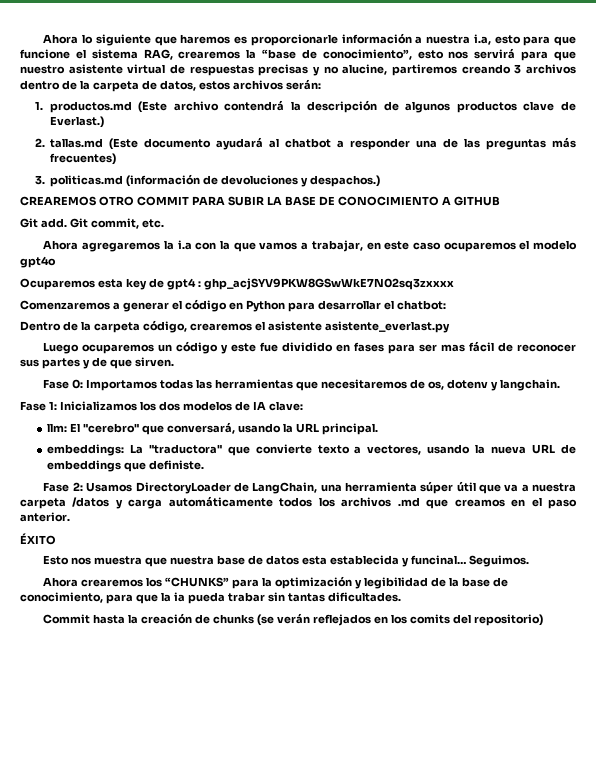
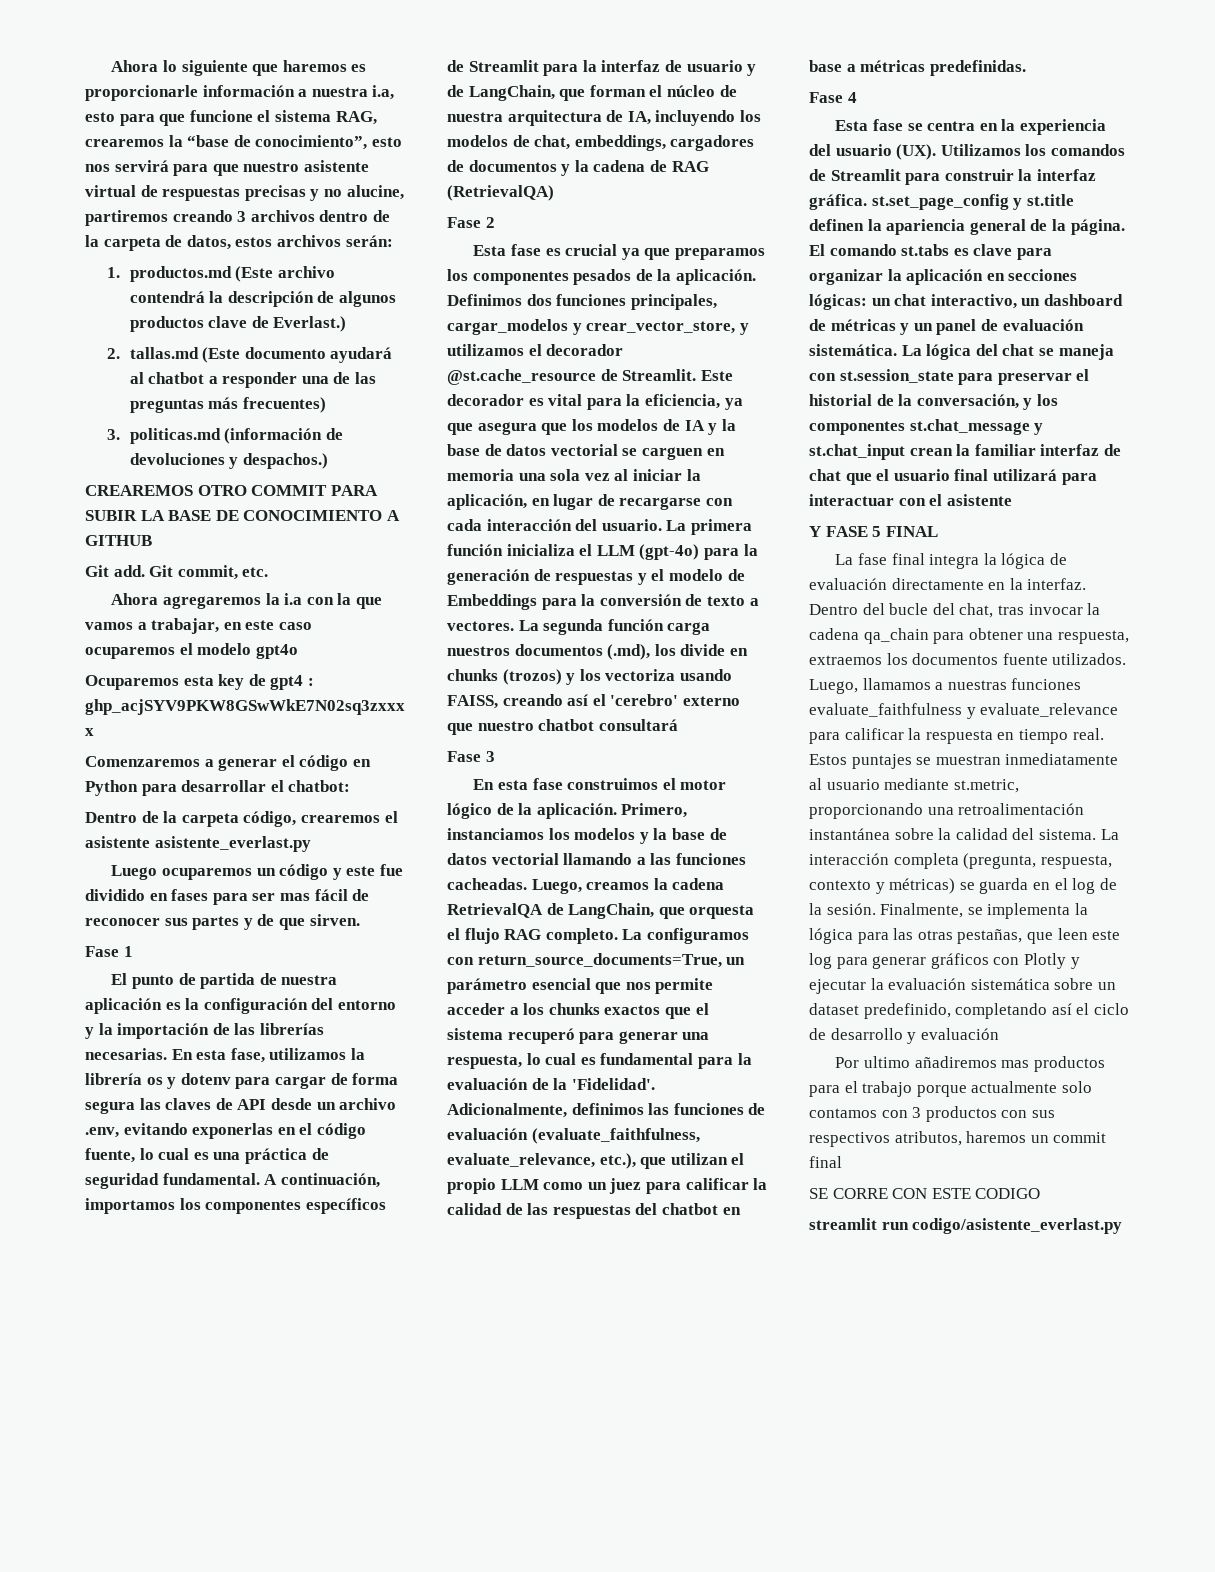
[72,379,561,391] [20,401,303,411] [46,422,378,435] [46,444,576,456] [46,460,204,472] [43,481,577,494] [20,496,577,509] [20,512,70,522] [20,533,56,545] [43,555,530,567] [43,576,509,589] [20,592,401,604] [43,613,544,626] 0: Importamos todas las herramientas que necesitaremos de os, dotenv y langchain. // Fase 1: Inicializamos los dos modelos de IA clave: // llm: El "cerebro" que conversará, usando la URL principal. // embeddings: La "traductora" que convierte texto a vectores, usando la nueva URL de embeddings que definiste. // Fase 2: Usamos DirectoryLoader de LangChain, una herramienta súper útil que va a nuestra carpeta /datos y carga automáticamente todos los archivos .md que creamos en el paso anterior. // ÉXITO // Esto nos muestra que nuestra base de datos esta establecida y funcinal… Seguimos. // Ahora crearemos los “CHUNKS” para la optimización y legibilidad de la base de conocimiento, para que la ia pueda trabar sin tantas dificultades. // Commit hasta la creación de chunks (se verán reflejados en los comits del repositorio) -> [123,946,133,957] [111,973,338,989] [85,998,396,1014] [85,1023,324,1039] [85,1048,365,1063] [85,1073,399,1089] [85,1098,397,1114] [85,1123,366,1139] [85,1148,329,1164] [85,1173,380,1189] [85,1198,386,1214] [447,60,757,76] [447,85,737,101] [447,110,761,126] [447,135,755,151] [447,160,709,176] [447,185,554,201] [447,217,495,228] [473,244,765,260] [447,269,756,285] [447,294,717,310] [447,319,749,335] [447,344,624,356] [447,369,733,385] [447,394,743,410] [447,419,736,435] [447,444,725,460] [447,469,701,481] [447,494,733,510] [447,519,752,535] [447,544,758,560] [447,569,745,585] [447,594,759,610] [447,619,711,635] [447,644,748,660] [447,669,732,685] [447,694,740,709] [447,719,678,735] [447,751,495,762] [473,778,727,790] [447,803,688,819] [447,828,727,844] [447,853,746,865] [447,878,725,894] [447,903,755,919] [447,928,749,944] [447,953,746,968] [447,978,714,994] [447,1003,709,1019] [447,1028,710,1044] [447,1053,752,1069] [447,1078,655,1090] [447,1103,766,1118] [447,1128,700,1144] [447,1153,745,1169] [447,1178,768,1194] [447,1203,741,1219] [809,60,1026,76] [809,92,857,103] [835,119,1106,135] [809,144,1125,160] [809,169,1096,185] [809,194,1074,210] [809,219,1125,235] [809,244,1052,260] [809,269,1078,285] [809,294,1123,310] [809,319,1084,335] [809,344,1114,360] [809,369,1090,385] [809,394,1058,410] [809,419,1044,435] [809,444,1121,460] [809,469,1097,485] [809,494,1012,506] [809,526,938,537] [835,553,1067,569] [809,578,1087,590] [809,603,1101,618] [809,628,1129,644] [809,653,1127,665] [809,678,1082,694] [809,703,1119,719] [809,728,1104,744] [809,753,1119,769] [809,778,1019,793] [809,803,1085,819] [809,828,1119,840] [809,853,1112,869] [809,878,1117,894] [809,903,1088,919] [809,928,1121,944] [809,953,1080,969] [809,978,1116,994] [809,1003,1129,1019] [809,1028,999,1044] [835,1056,1105,1072] [809,1081,1092,1097] [809,1106,1055,1122] [809,1131,1107,1147] [809,1156,842,1168] [809,1188,1041,1199] [809,1218,1123,1234] 1 // El punto de partida de nuestra aplicación es la configuración del entorno y la importación de las librerías necesarias. En esta fase, utilizamos la librería os y dotenv para cargar de forma segura las claves de API desde un archivo .env, evitando exponerlas en el código fuente, lo cual es una práctica de seguridad fundamental. A continuación, importamos los componentes específicos de Streamlit para la interfaz de usuario y de LangChain, que forman el núcleo de nuestra arquitectura de IA, incluyendo los modelos de chat, embeddings, cargadores de documentos y la cadena de RAG (RetrievalQA) // Fase 2 // Esta fase es crucial ya que preparamos los componentes pesados de la aplicación. Definimos dos funciones principales, cargar_modelos y crear_vector_store, y utilizamos el decorador @st.cache_resource de Streamlit. Este decorador es vital para la eficiencia, ya que asegura que los modelos de IA y la base de datos vectorial se carguen en memoria una sola vez al iniciar la aplicación, en lugar de recargarse con cada interacción del usuario. La primera función inicializa el LLM (gpt-4o) para la generación de respuestas y el modelo de Embeddings para la conversión de texto a vectores. La segunda función carga nuestros documentos (.md), los divide en chunks (trozos) y los vectoriza usando FAISS, creando así el 'cerebro' externo que nuestro chatbot consultará // Fase 3 // En esta fase construimos el motor lógico de la aplicación. Primero, instanciamos los modelos y la base de datos vectorial llamando a las funciones cacheadas. Luego, creamos la cadena RetrievalQA de LangChain, que orquesta el flujo RAG completo. La configuramos con return_source_documents=True, un parámetro esencial que nos permite acceder a los chunks exactos que el sistema recuperó para generar una respuesta, lo cual es fundamental para la evaluación de la 'Fidelidad'. Adicionalmente, definimos las funciones de evaluación (evaluate_faithfulness, evaluate_relevance, etc.), que utilizan el propio LLM como un juez para calificar la calidad de las respuestas del chatbot en base a métricas predefinidas. // Fase 4 // Esta fase se centra en la experiencia del usuario (UX). Utilizamos los comandos de Streamlit para construir la interfaz gráfica. st.set_page_config y st.title definen la apariencia general de la página. El comando st.tabs es clave para organizar la aplicación en secciones lógicas: un chat interactivo, un dashboard de métricas y un panel de evaluación sistemática. La lógica del chat se maneja con st.session_state para preservar el historial de la conversación, y los componentes st.chat_message y st.chat_input crean la familiar interfaz de chat que el usuario final utilizará para interactuar con el asistente // Y FASE 5 FINAL // La fase final integra la lógica de evaluación directamente en la interfaz. Dentro del bucle del chat, tras invocar la cadena qa_chain para obtener una respuesta, extraemos los documentos fuente utilizados. Luego, llamamos a nuestras funciones evaluate_faithfulness y evaluate_relevance para calificar la respuesta en tiempo real. Estos puntajes se muestran inmediatamente al usuario mediante st.metric, proporcionando una retroalimentación instantánea sobre la calidad del sistema. La interacción completa (pregunta, respuesta, contexto y métricas) se guarda en el log de la sesión. Finalmente, se implementa la lógica para las otras pestañas, que leen este log para generar gráficos con Plotly y ejecutar la evaluación sistemática sobre un dataset predefinido, completando así el ciclo de desarrollo y evaluación // Por ultimo añadiremos mas productos para el trabajo porque actualmente solo contamos con 3 productos con sus respectivos atributos, haremos un commit final // SE CORRE CON ESTE CODIGO // streamlit run codigo/asistente_everlast.py

